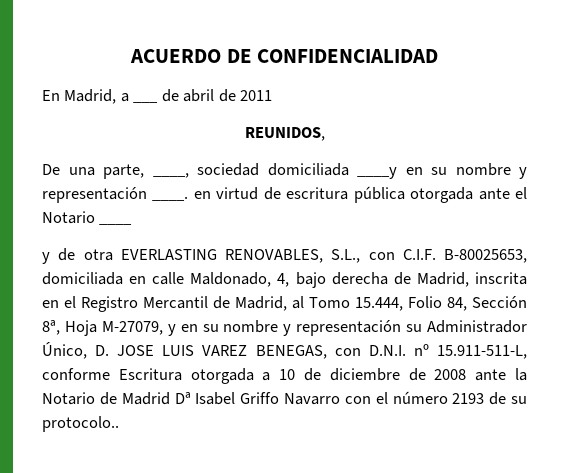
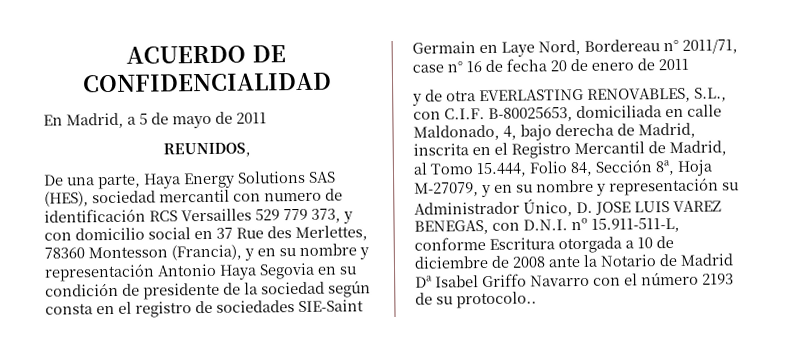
[133,89,215,103] ___ de abril -> [139,112,212,129] 5 de mayo
[152,163,527,179] [42,186,528,203] [42,211,133,225] ____, sociedad domiciliada ____y en su nombre y representación ____. en virtud de escritura pública otorgada ante el Notario ____ -> [143,170,336,189] [44,188,343,207] [44,208,353,224] [44,225,368,242] [44,243,369,261] [44,262,357,282] [45,280,371,300] [45,299,364,318] [412,39,738,57] [412,58,689,73] Haya Energy Solutions SAS (HES), sociedad mercantil con numero de identificación RCS Versailles 529 779 373, y con domicilio social en 37 Rue des Merlettes, 78360 Montesson (Francia), y en su nombre y representación Antonio Haya Segovia en su condición de presidente de la sociedad según consta en el registro de sociedades SIE-Saint Germain en Laye Nord, Bordereau n° 2011/71, case n° 16 de fecha 20 de enero de 2011

